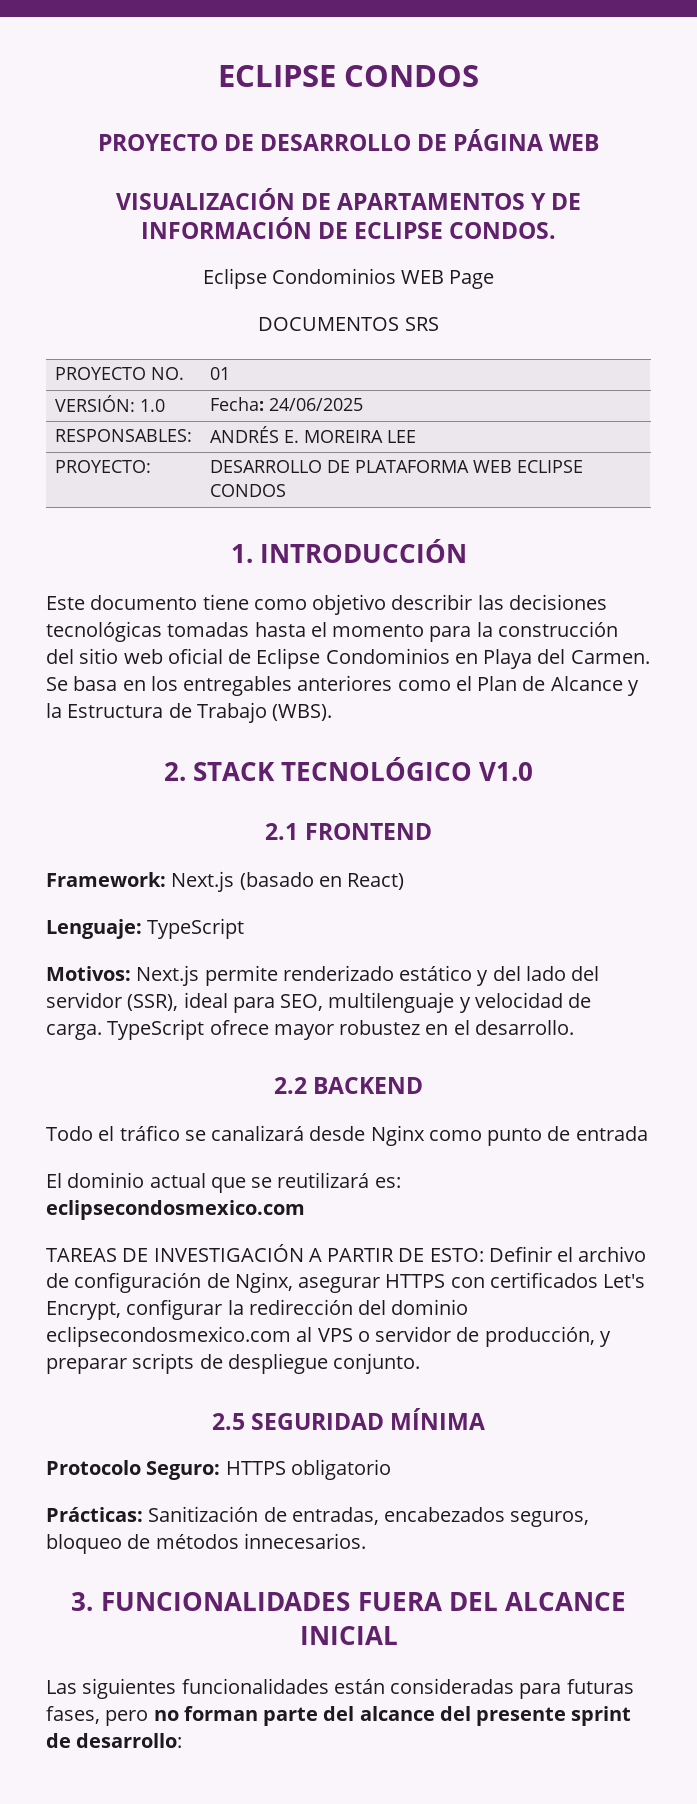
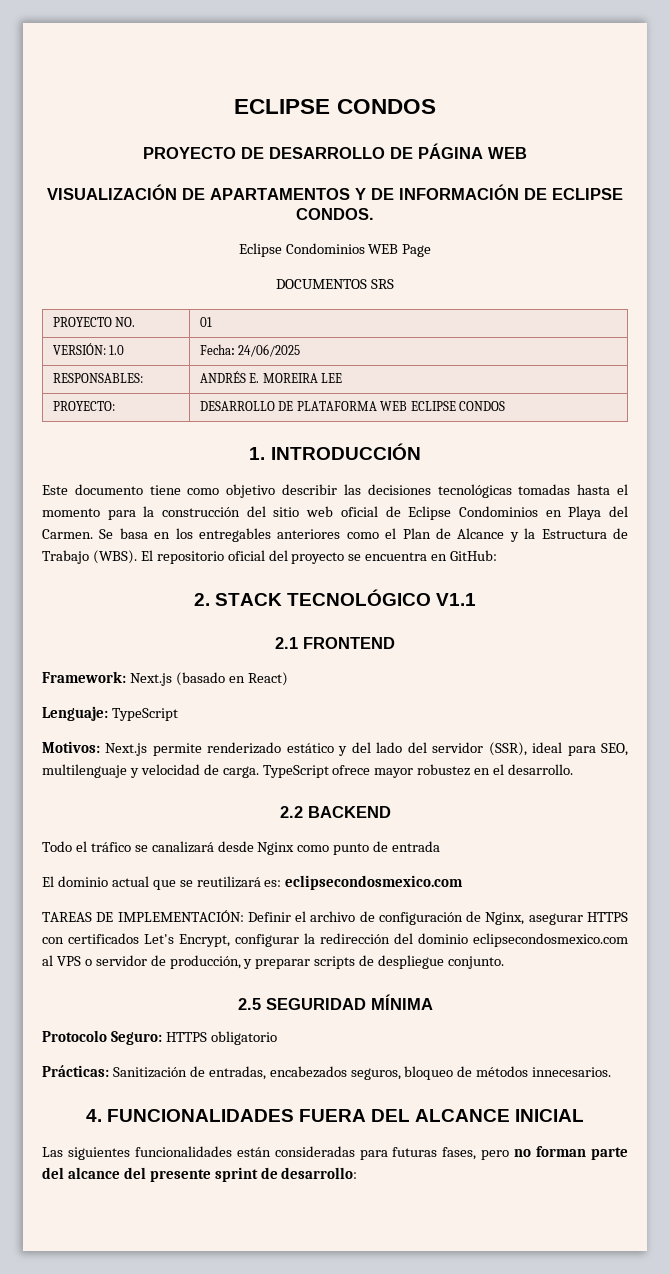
(333, 712) none -> [140,550,498,564] El repositorio oficial del proyecto se encuentra en GitHub:
[478,762,533,781] V1.0 -> [436,593,477,606] V1.1
[153,1244,484,1262] INVESTIGACIÓN A PARTIR DE ESTO: -> [117,910,244,922] IMPLEMENTACIÓN:
[71,1592,94,1611] 3. -> [85,1109,102,1122] 4.

